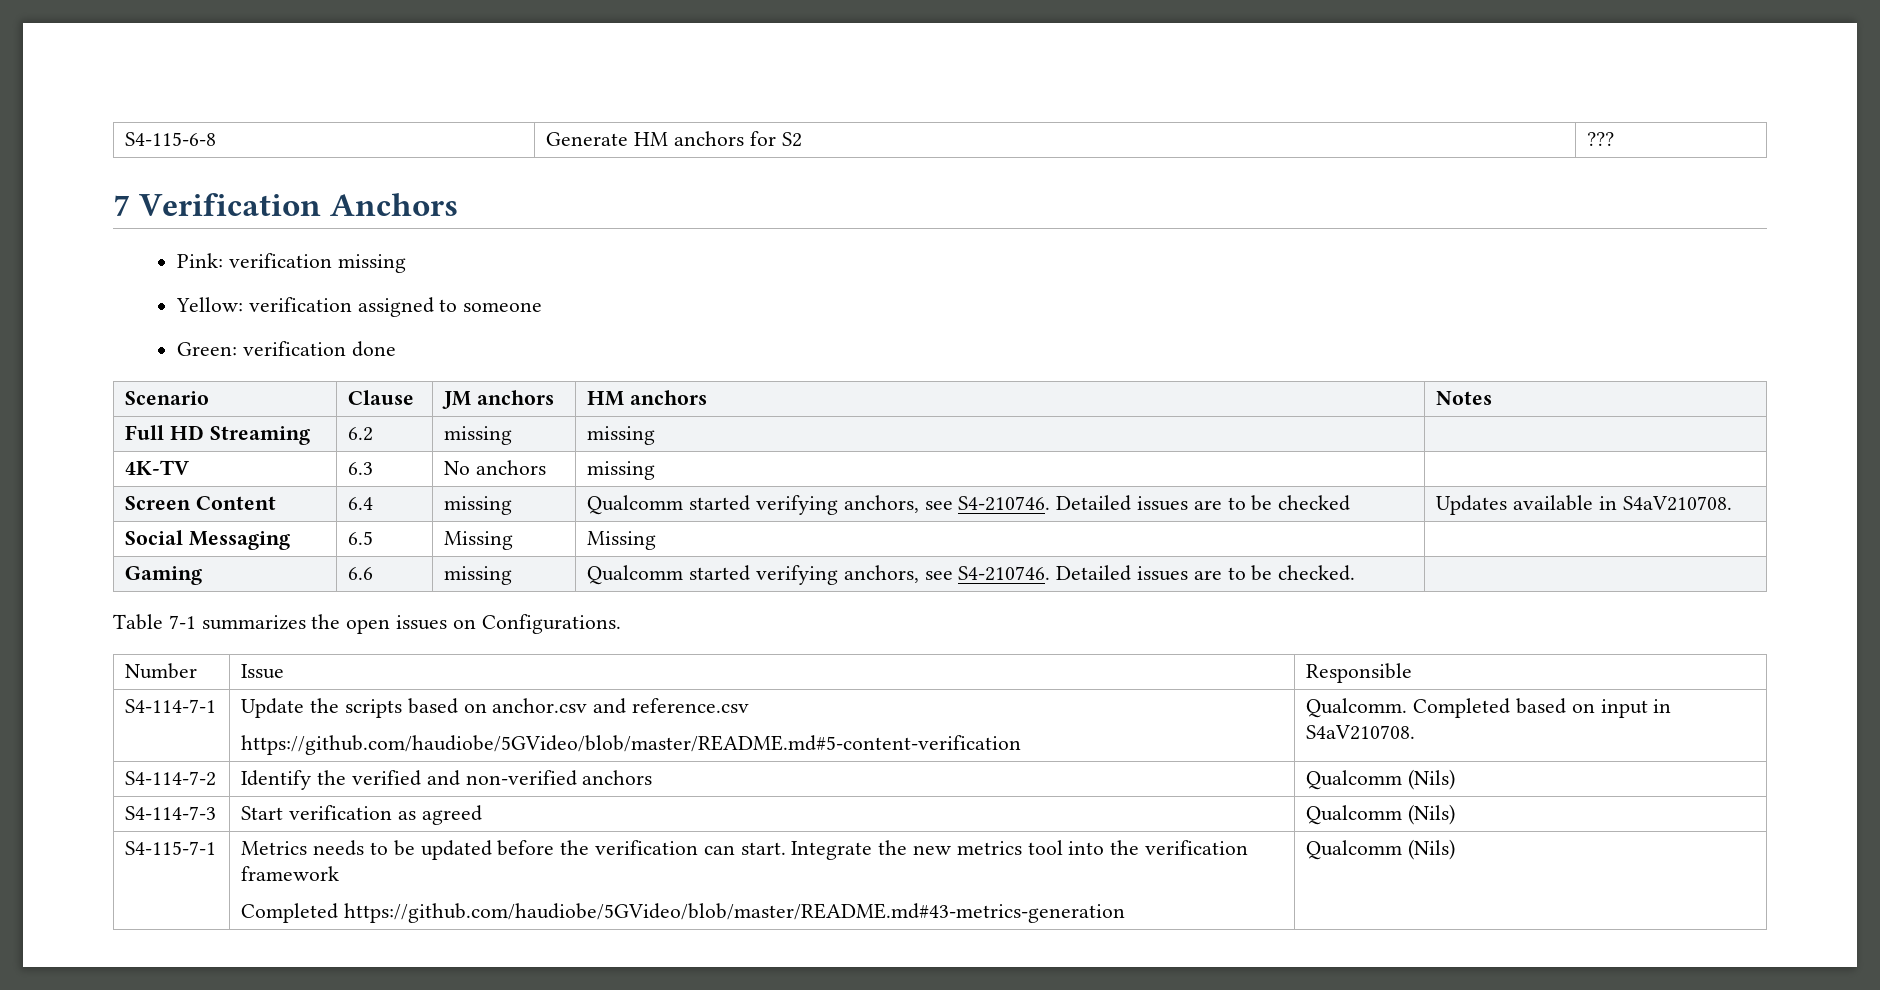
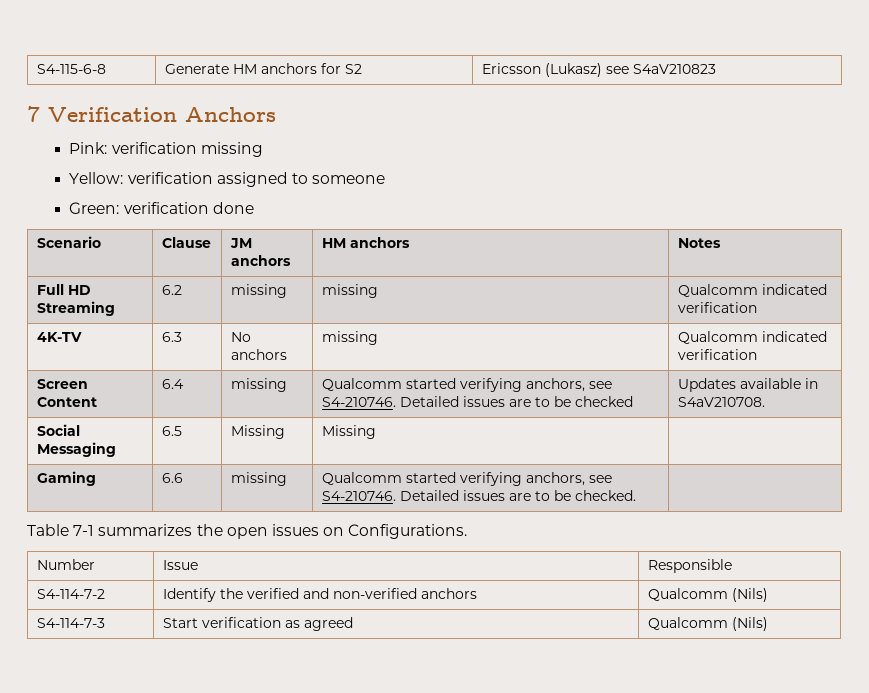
[1587,132,1615,146] ??? -> [481,63,716,77] Ericsson (Lukasz) see S4aV210823
(656, 435) none -> [677,284,827,297] [677,302,757,313] Qualcomm indicated verification
(656, 470) none -> [677,331,827,344] [677,349,757,360] Qualcomm indicated verification
[125,699,217,713] [241,698,749,718] [241,735,1022,755] [1306,698,1672,718] [1306,725,1416,740] // S4-114-7-1 | Update the scripts based on anchor.csv and reference.csv // https://github.com/haudiobe/5GVideo/blob/master/README.md#5-content-verification | Qualcomm. Completed based on input in S4aV210708. -> (732, 566) none
[125,841,217,855] [241,840,1248,860] [241,866,340,881] [241,903,1126,923] [1306,839,1456,860] // S4-115-7-1 | Metrics needs to be updated before the verification can start. Integrate the new metrics tool into the verification framework // Completed https://github.com/haudiobe/5GVideo/blob/master/README.md#43-metrics-generation | Qualcomm (Nils) -> (768, 624) none

